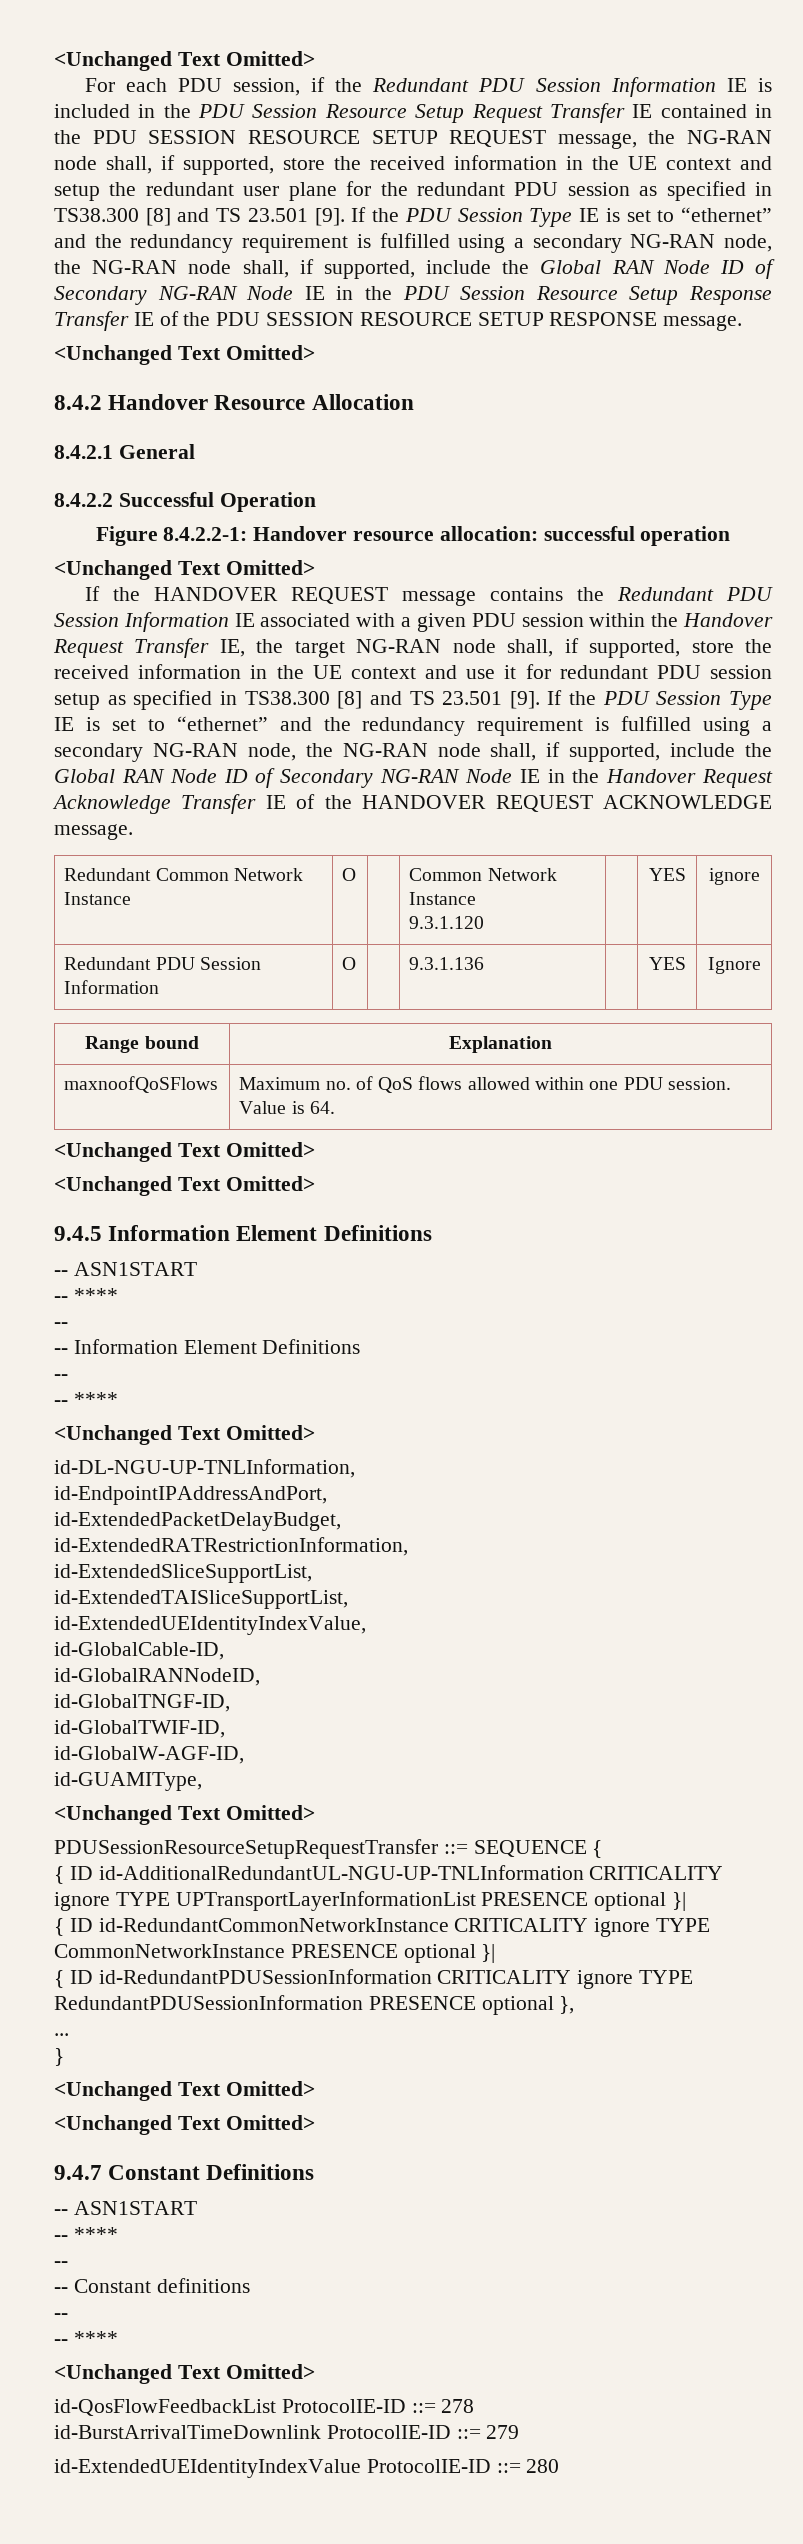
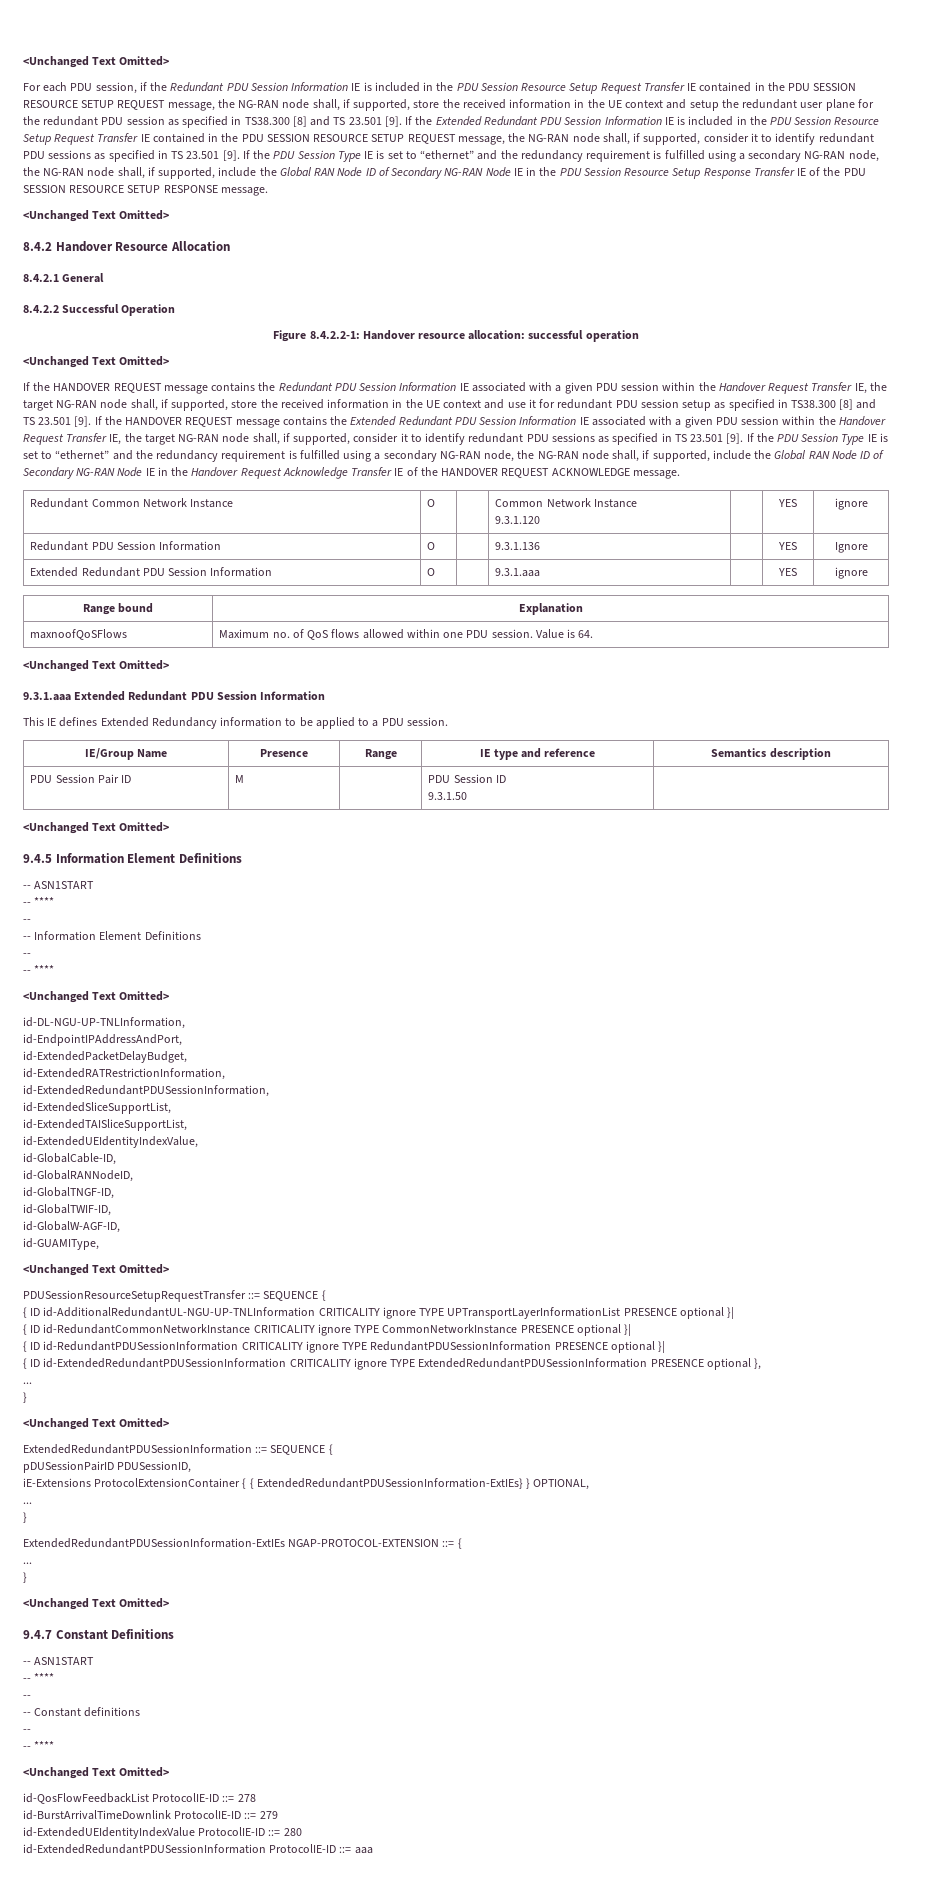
(400, 215) none -> [435,116,880,126] [23,133,874,145] [23,150,271,162] Extended Redundant PDU Session Information IE is included in the PDU Session Resource Setup Request Transfer IE contained in the PDU SESSION RESOURCE SETUP REQUEST message, the NG-RAN node shall, if supported, consider it to identify redundant PDU sessions as specified in TS 23.501 [9]. If the
(597, 698) none -> [125,416,886,428] [23,433,774,445] HANDOVER REQUEST message contains the Extended Redundant PDU Session Information IE associated with a given PDU session within the Handover Request Transfer IE, the target NG-RAN node shall, if supported, consider it to identify redundant PDU sessions as specified in TS 23.501 [9]. If the
(761, 965) none -> [30,567,273,577] [427,568,436,576] [495,568,541,577] [778,568,797,576] [834,567,868,579] // Extended Redundant PDU Session Information | O | | 9.3.1.aaa | | YES | ignore
(315, 1149) none -> [23,691,326,701] [23,717,448,729] [84,748,168,760] [260,749,308,757] [364,749,397,760] [479,748,596,760] [711,748,831,760] [30,774,132,784] [235,775,245,783] [428,774,506,783] [428,792,468,800] // 9.3.1.aaa Extended Redundant PDU Session Information // This IE defines Extended Redundancy information to be applied to a PDU session. // IE/Group Name | Presence | Range | IE type and reference | Semantics description // PDU Session Pair ID | M | | PDU Session ID // 9.3.1.50 |
(408, 1546) none -> [23,1085,269,1097] // id-ExtendedRedundantPDUSessionInformation,
(554, 2005) none -> [658,1341,666,1353] [23,1358,751,1370] }| // { ID id-ExtendedRedundantPDUSessionInformation CRITICALITY ignore TYPE ExtendedRedundantPDUSessionInformation PRESENCE optional
(315, 2088) none -> [23,1444,333,1455] [23,1461,192,1473] [23,1478,590,1490] [23,1502,32,1504] [23,1512,27,1523] [23,1538,462,1549] [23,1562,32,1564] [23,1572,27,1583] // ExtendedRedundantPDUSessionInformation ::= SEQUENCE { // pDUSessionPairID PDUSessionID, // iE-Extensions ProtocolExtensionContainer { { ExtendedRedundantPDUSessionInformation-ExtIEs} } OPTIONAL, // ... // } // ExtendedRedundantPDUSessionInformation-ExtIEs NGAP-PROTOCOL-EXTENSION ::= { // ... // }
(560, 2466) none -> [23,1844,373,1854] // id-ExtendedRedundantPDUSessionInformation ProtocolIE-ID ::= aaa

